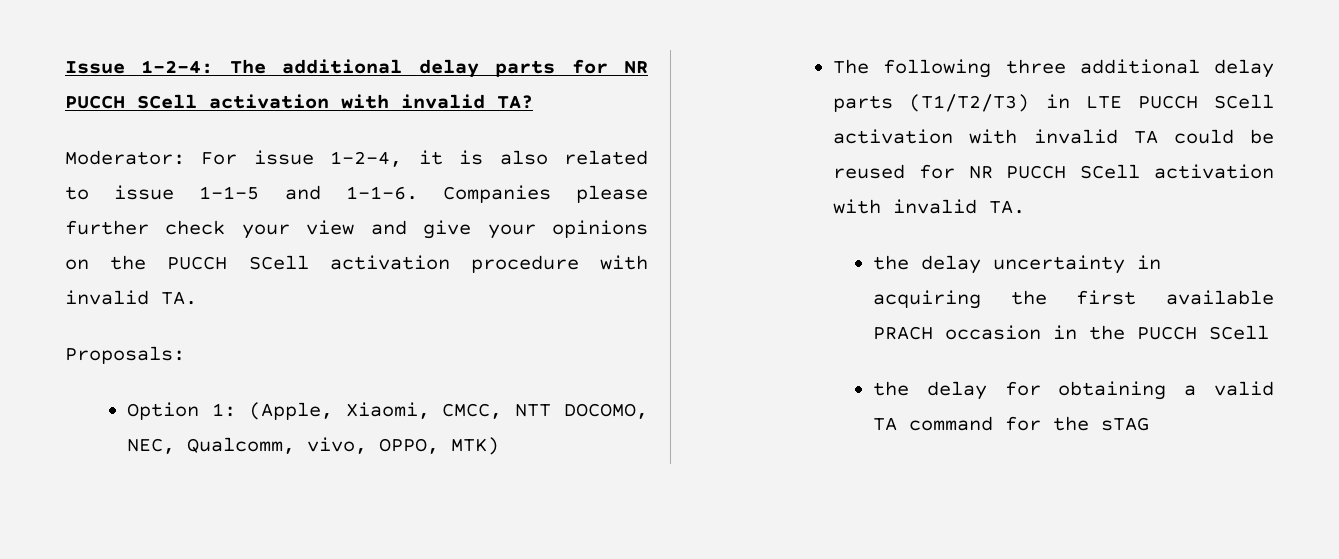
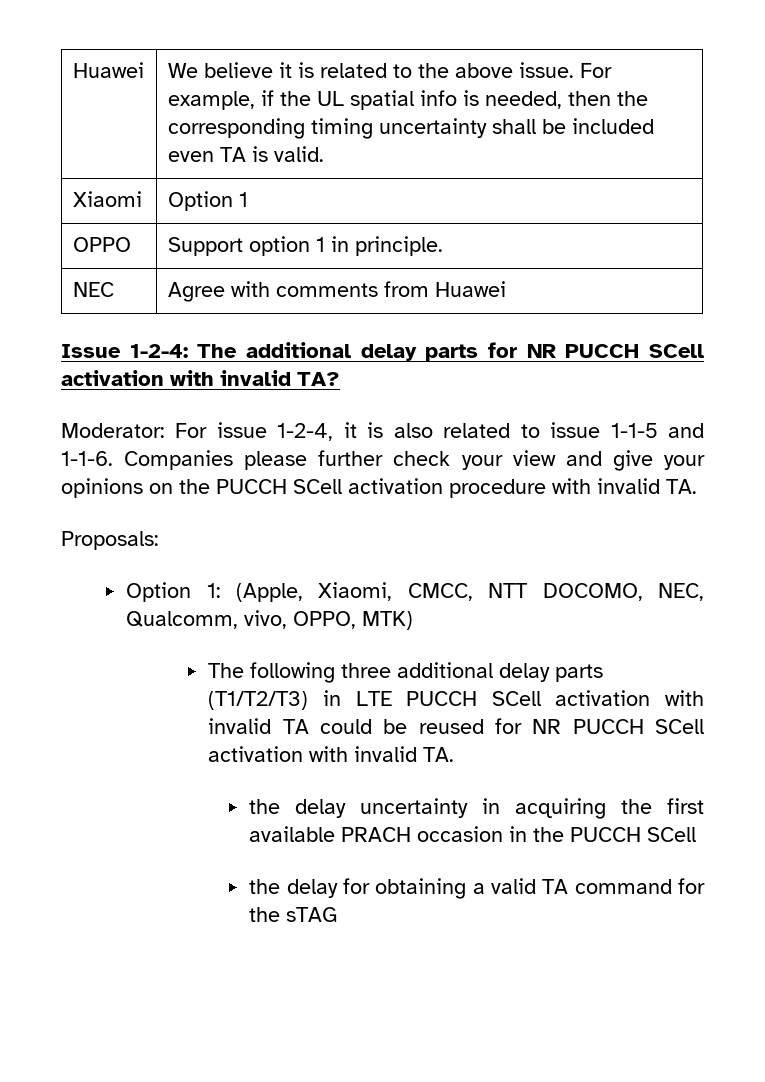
(65, 67) none -> [72,62,144,78] [167,62,612,78] [167,90,648,110] [167,118,654,139] [167,146,324,162] [72,191,142,207] [167,191,248,211] [72,237,131,252] [167,236,443,256] [72,282,114,297] [167,281,506,302] Huawei | We believe it is related to the above issue. For example, if the UL spatial info is needed, then the corresponding timing uncertainty shall be included even TA is valid. // Xiaomi | Option 1 // OPPO | Support option 1 in principle. // NEC | Agree with comments from Huawei //

